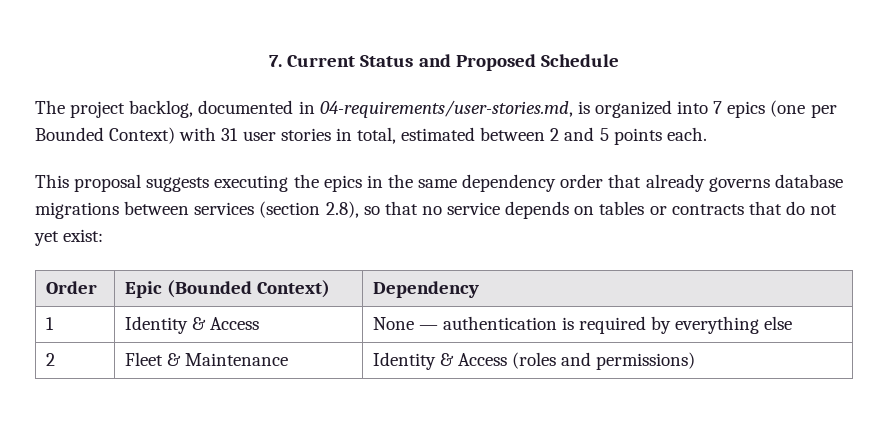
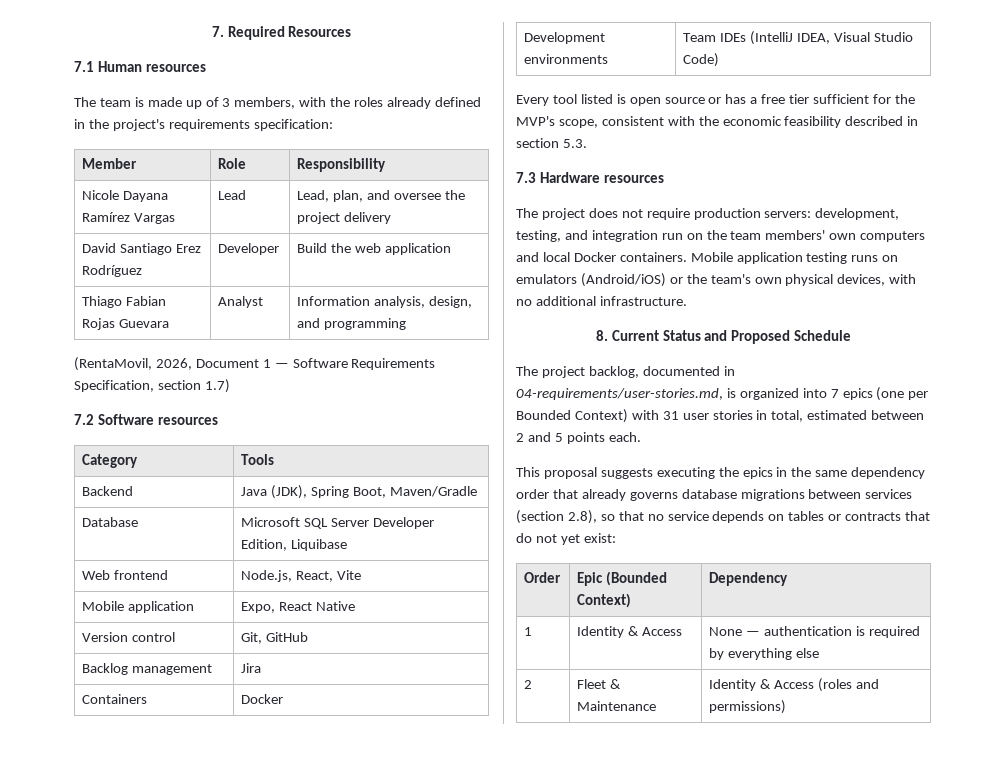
(283, 61) none -> [227,26,352,40] [74,61,206,72] [74,97,481,109] [74,119,333,131] [82,158,138,169] [218,158,247,169] [297,158,387,172] [82,190,169,202] [82,212,176,224] [218,190,247,200] [297,190,465,202] [297,212,392,224] [82,243,202,255] [82,265,143,277] [218,243,280,255] [297,243,451,255] [82,296,167,308] [82,318,170,330] [218,296,264,308] [297,296,473,308] [297,318,407,330] [74,357,436,371] [74,379,230,393] [74,414,218,425] [82,454,139,468] [241,454,275,465] [82,486,134,496] [241,485,477,499] [82,517,139,527] [241,517,434,529] [241,539,348,551] [82,570,169,580] [241,570,362,582] [82,601,195,613] [241,601,356,613] [82,632,176,642] [241,632,309,644] [82,663,213,675] [241,663,262,673] [82,694,148,704] [241,694,284,704] [524,32,606,44] [524,54,609,64] [683,31,913,45] [683,53,720,67] [516,94,915,106] [516,116,919,128] [516,138,587,148] [516,172,664,183] [516,208,900,220] [516,230,926,242] [516,252,899,264] [516,273,917,287] [516,296,687,306] [595,330,608,341] Required Resources // 7.1 Human resources // The team is made up of 3 members, with the roles already defined in the project's requirements specification: // Member | Role | Responsibility // Nicole Dayana Ramírez Vargas | Lead | Lead, plan, and oversee the project delivery // David Santiago Erez Rodríguez | Developer | Build the web application // Thiago Fabian Rojas Guevara | Analyst | Information analysis, design, and programming // (RentaMovil, 2026, Document 1 — Software Requirements Specification, section 1.7) // 7.2 Software resources // Category | Tools // Backend | Java (JDK), Spring Boot, Maven/Gradle // Database | Microsoft SQL Server Developer Edition, Liquibase // Web frontend | Node.js, React, Vite // Mobile application | Expo, React Native // Version control | Git, GitHub // Backlog management | Jira // Containers | Docker // Development environments | Team IDEs (IntelliJ IDEA, Visual Studio Code) // Every tool listed is open source or has a free tier sufficient for the MVP's scope, consistent with the economic feasibility described in section 5.3. // 7.3 Hardware resources // The project does not require production servers: development, testing, and integration run on the team members' own computers and local Docker containers. Mobile application testing runs on emulators (Android/iOS) or the team's own physical devices, with no additional infrastructure. // 8.

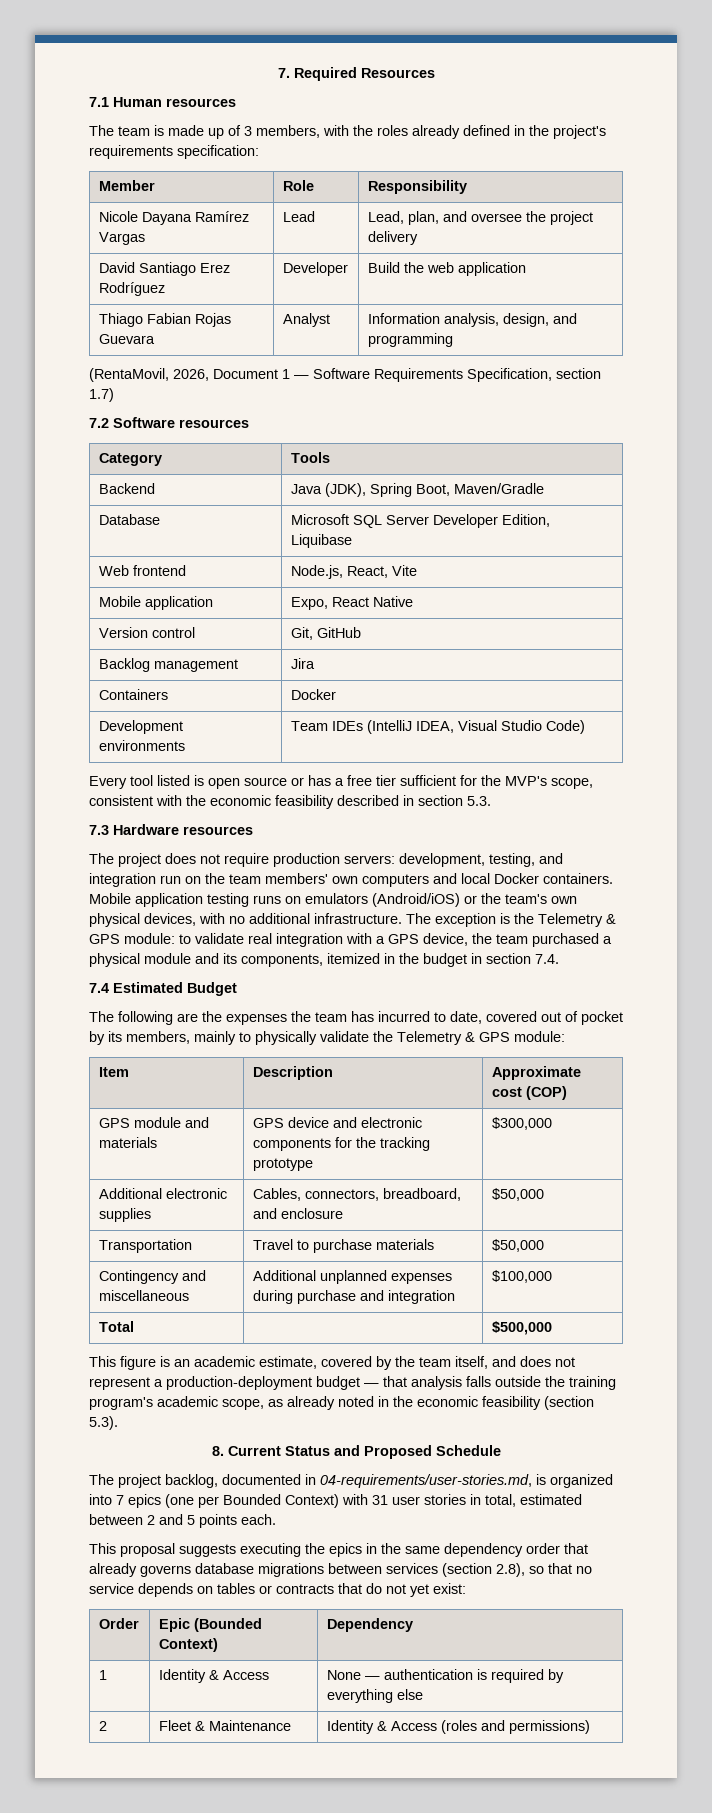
(687, 301) none -> [406,913,616,927] [89,933,612,947] [89,953,559,967] [89,982,237,996] [89,1011,623,1025] [89,1031,565,1045] [98,1067,129,1077] [252,1066,333,1080] [491,1066,581,1080] [491,1086,567,1100] [98,1117,209,1128] [98,1137,157,1148] [252,1117,422,1128] [252,1137,430,1151] [252,1158,313,1171] [491,1117,552,1130] [98,1188,227,1199] [98,1208,151,1222] [252,1188,461,1201] [252,1208,343,1219] [491,1188,544,1201] [98,1239,192,1253] [252,1239,434,1253] [491,1239,544,1252] [98,1270,206,1284] [98,1290,189,1301] [252,1270,452,1284] [252,1290,455,1304] [491,1270,552,1283] [98,1321,134,1332] [491,1321,552,1335] [89,1356,575,1370] [89,1376,616,1390] [89,1396,594,1410] [89,1416,118,1430] The exception is the Telemetry & GPS module: to validate real integration with a GPS device, the team purchased a physical module and its components, itemized in the budget in section 7.4. // 7.4 Estimated Budget // The following are the expenses the team has incurred to date, covered out of pocket by its members, mainly to physically validate the Telemetry & GPS module: // Item | Description | Approximate cost (COP) // GPS module and materials | GPS device and electronic components for the tracking prototype | $300,000 // Additional electronic supplies | Cables, connectors, breadboard, and enclosure | $50,000 // Transportation | Travel to purchase materials | $50,000 // Contingency and miscellaneous | Additional unplanned expenses during purchase and integration | $100,000 // Total | | $500,000 // This figure is an academic estimate, covered by the team itself, and does not represent a production-deployment budget — that analysis falls outside the training program's academic scope, as already noted in the economic feasibility (section 5.3).

